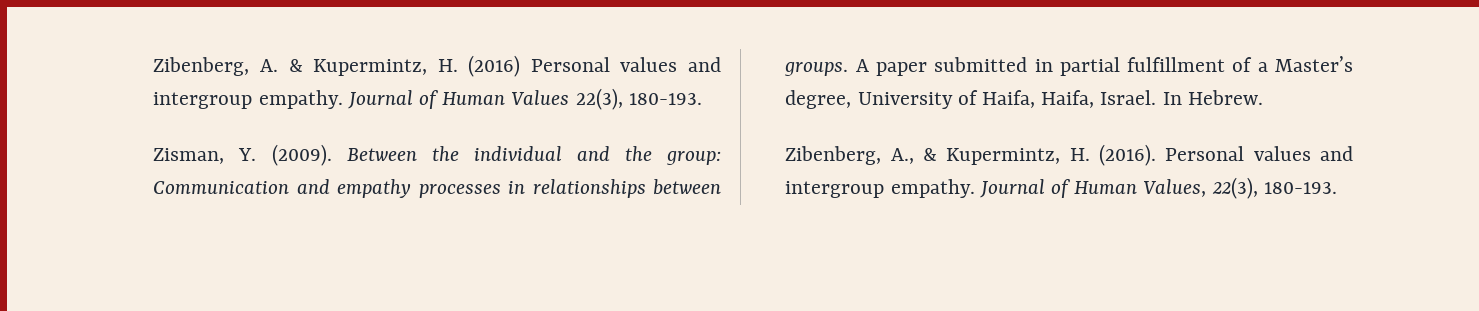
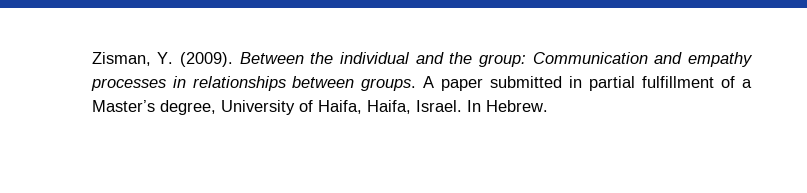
[153,55,721,77] [153,88,702,110] Zibenberg, A. & Kupermintz, H. (2016) Personal values and intergroup empathy. Journal of Human Values 22(3), 180-193. // -> (91, 59) none
[785,144,1353,166] [785,177,1337,199] // Zibenberg, A., & Kupermintz, H. (2016). Personal values and intergroup empathy. Journal of Human Values, 22(3), 180-193. -> (548, 106) none

